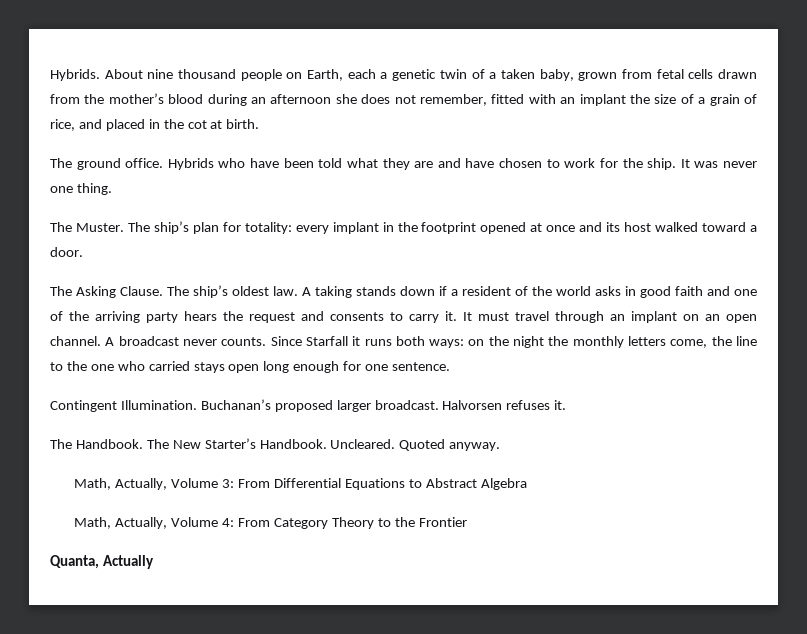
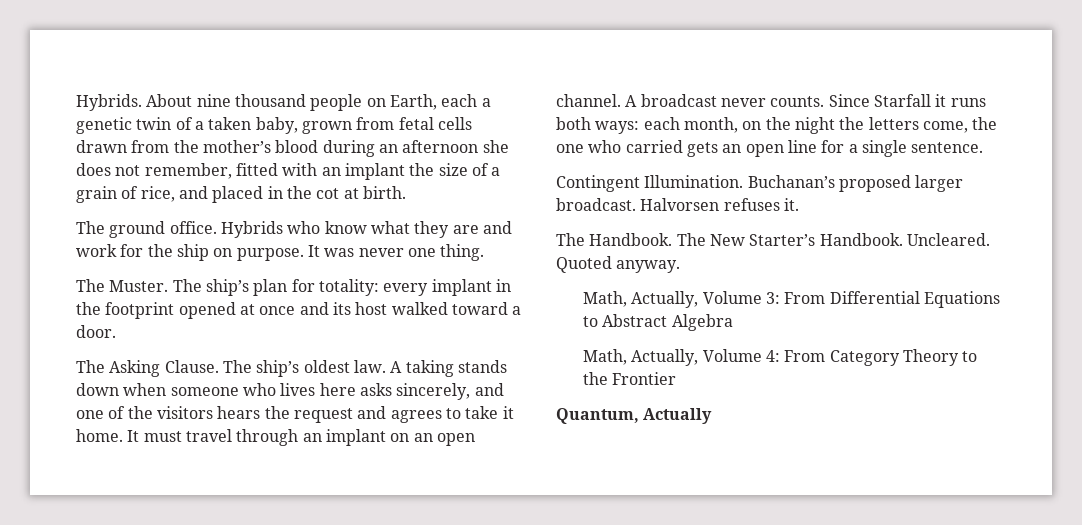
[250,158,343,168] have been told -> [324,221,367,234] know
[465,158,677,170] have chosen to work for the ship. -> [76,244,304,261] work for the ship on purpose.
[439,286,703,298] if a resident of the world asks in good faith -> [123,383,471,400] when someone who lives here asks sincerely,
[95,311,178,323] arriving party -> [156,406,213,419] visitors
[330,311,457,323] consents to carry it. -> [390,406,514,423] [76,429,123,442] agrees to take it home.
(465, 343) none -> [643,117,738,133] each month,
[572,336,624,348] monthly -> (865, 123) none
[735,336,757,346] [50,361,389,373] line to the one who carried stays open long enough for one -> [556,140,907,157] one who carried gets an open line for a single
[50,555,99,569] Quanta, -> [556,408,639,424] Quantum,

